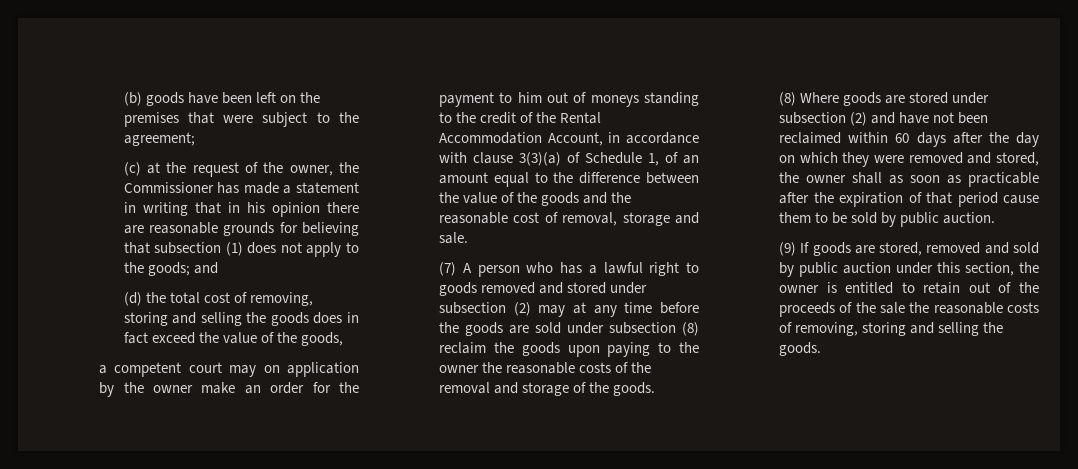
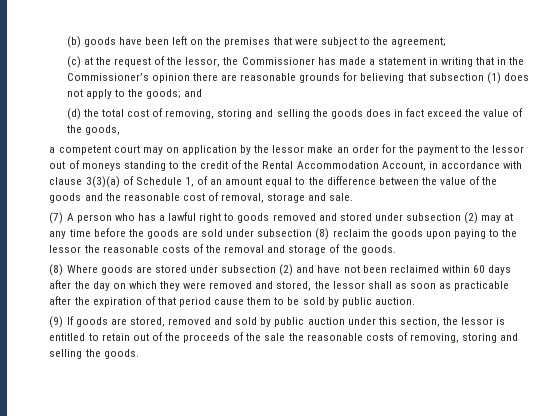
[289,165,333,176] owner, -> [185,57,221,67] lessor,
[246,202,265,213] his -> [509,57,525,65] [66,73,149,81] the Commissioner’s
[152,385,193,393] owner -> [272,145,305,153] lessor
[517,92,542,103] him -> [474,145,525,153] the lessor
[439,365,480,373] owner -> [49,245,82,253] lessor
[806,175,847,183] owner -> [332,281,365,289] lessor
[779,285,820,293] owner -> [461,317,494,325] lessor

